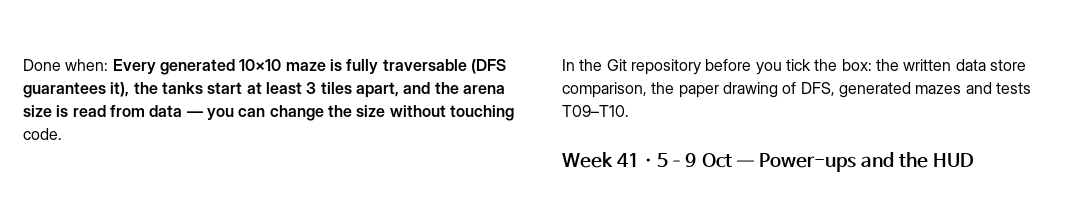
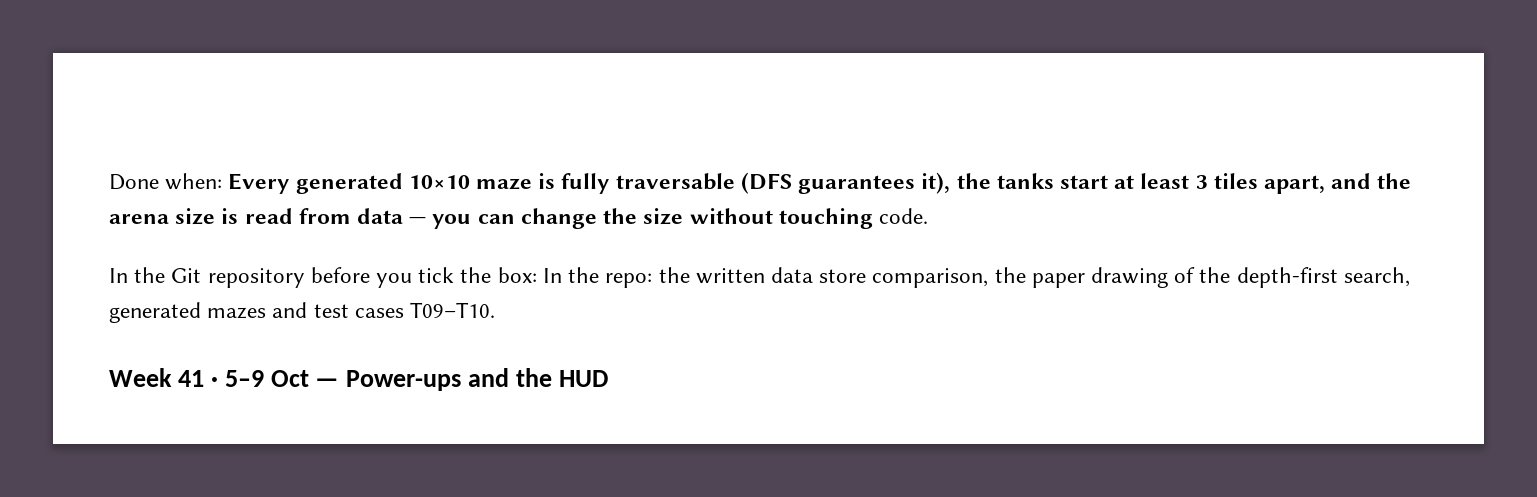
(872, 65) none -> [542,267,653,288] In the repo:
[800,82,835,96] DFS, -> [1199,267,1410,288] the depth-first search,
[995,82,1031,94] tests -> [313,304,404,318] test cases

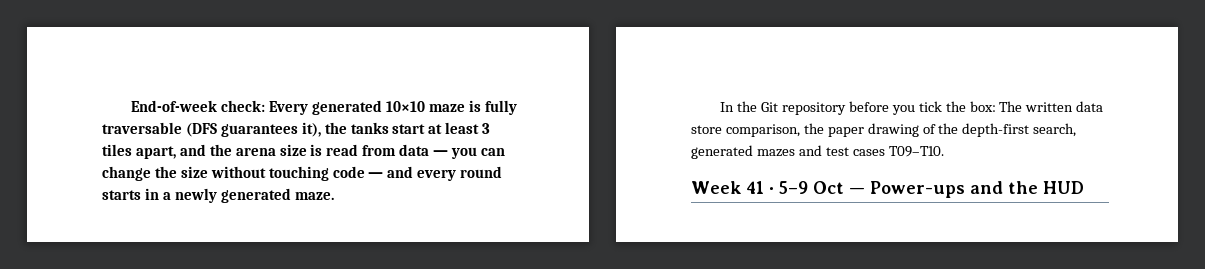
[109,173,223,190] Done when: -> [131,100,266,112] End-of-week check:
[878,208,928,224] code. -> [332,166,503,181] [102,188,334,203] code — and every round starts in a newly generated maze.
[542,267,690,288] In the repo: the -> [999,101,1023,112] The

